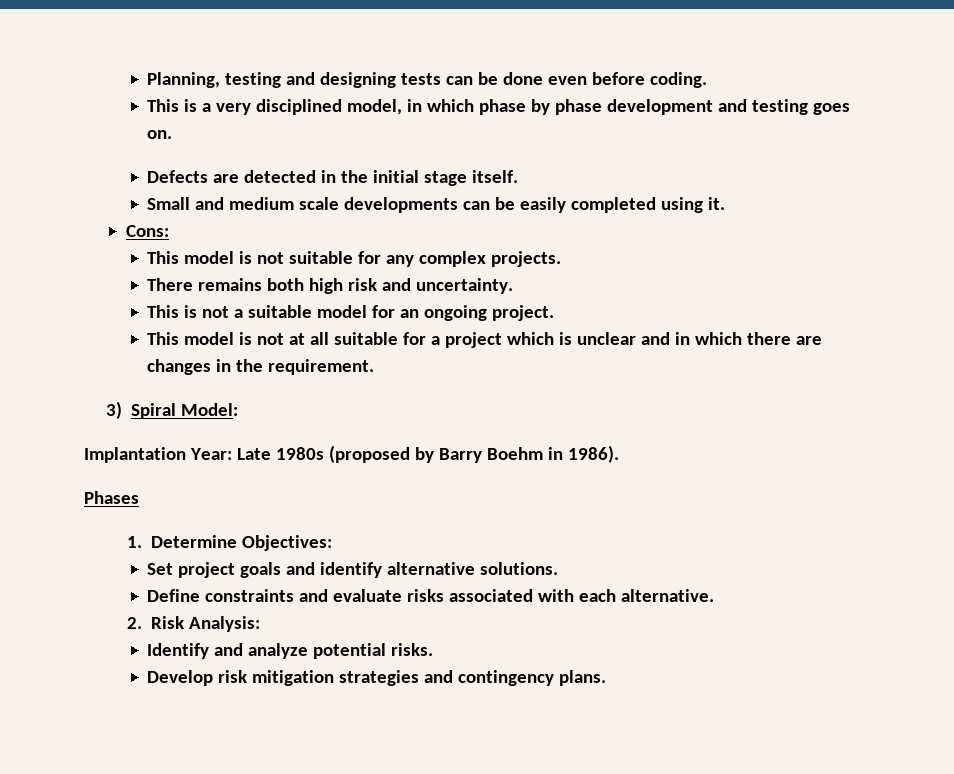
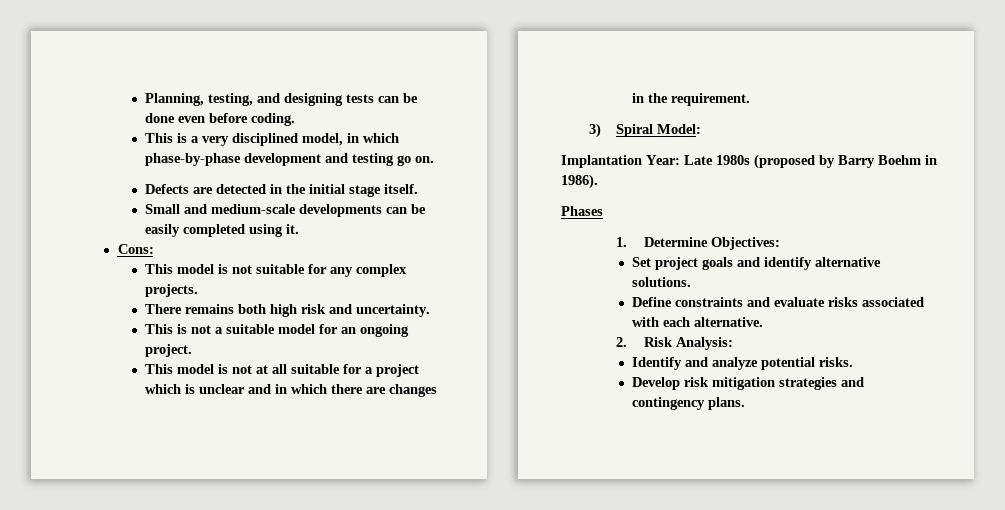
[225,72,282,88] testing -> [208,93,254,106] testing,
[479,99,603,115] phase by phase -> [145,153,242,166] phase-by-phase
[813,103,851,115] goes -> [397,155,412,166] go
[229,197,340,210] medium scale -> [211,204,297,214] medium-scale

